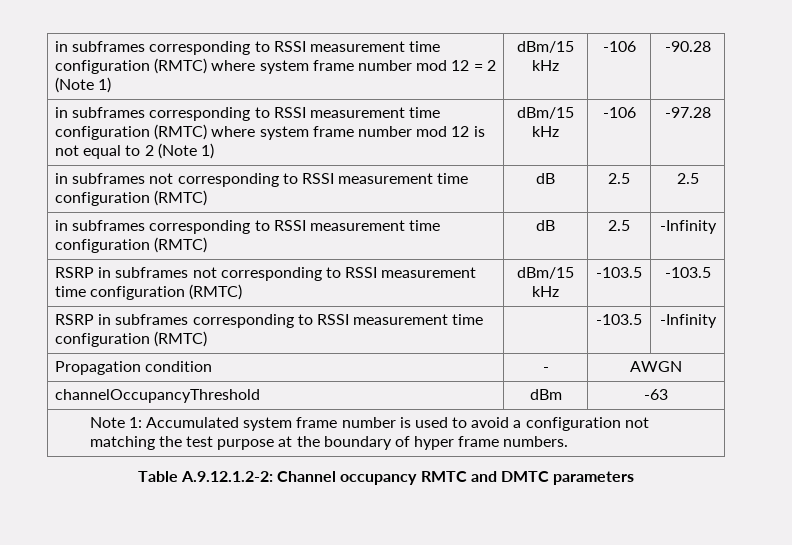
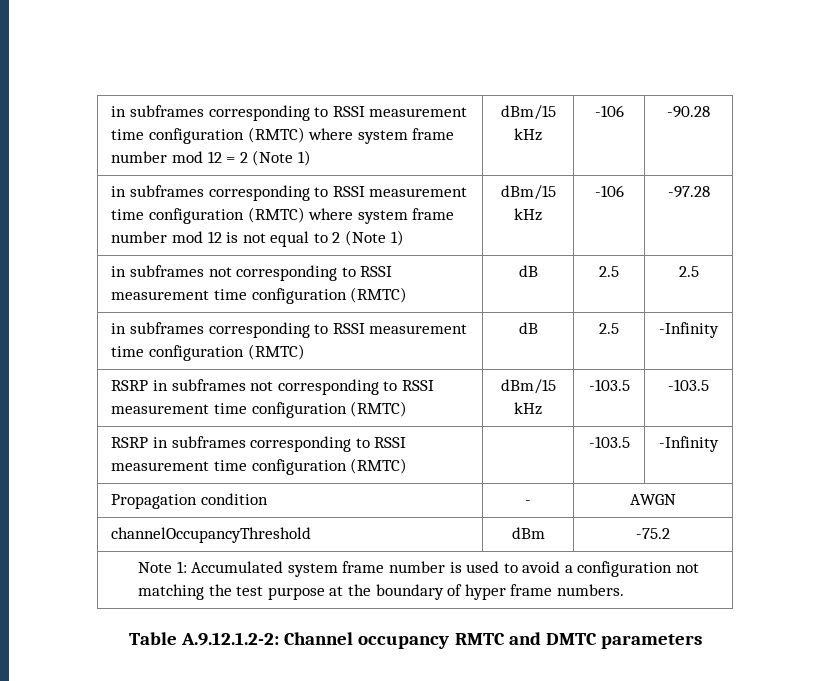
[644,389,668,400] -63 -> [636,528,670,539] -75.2

